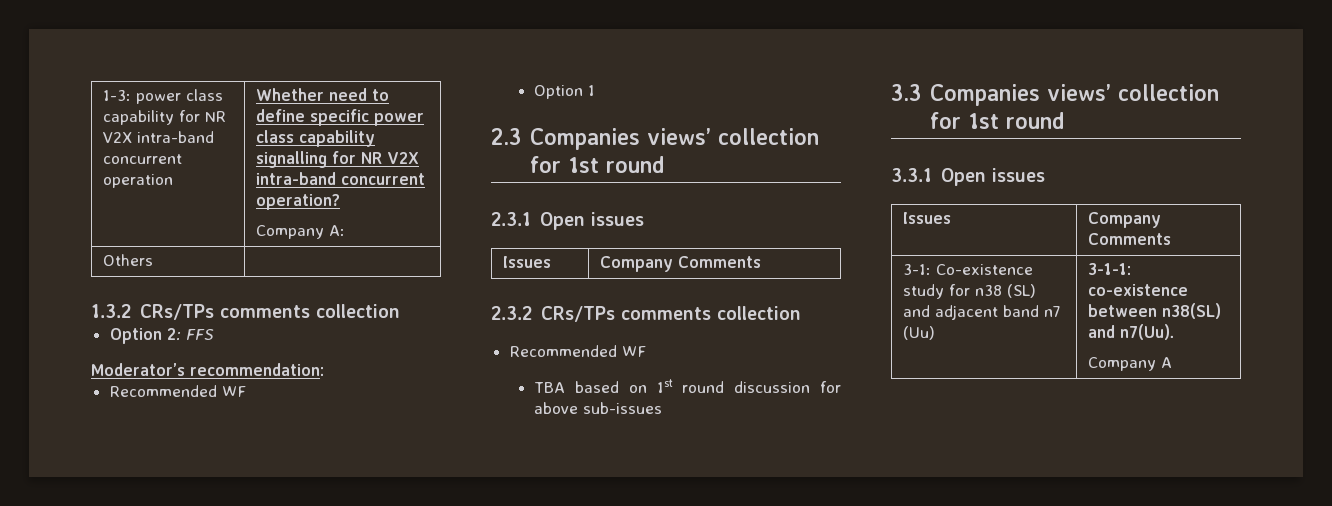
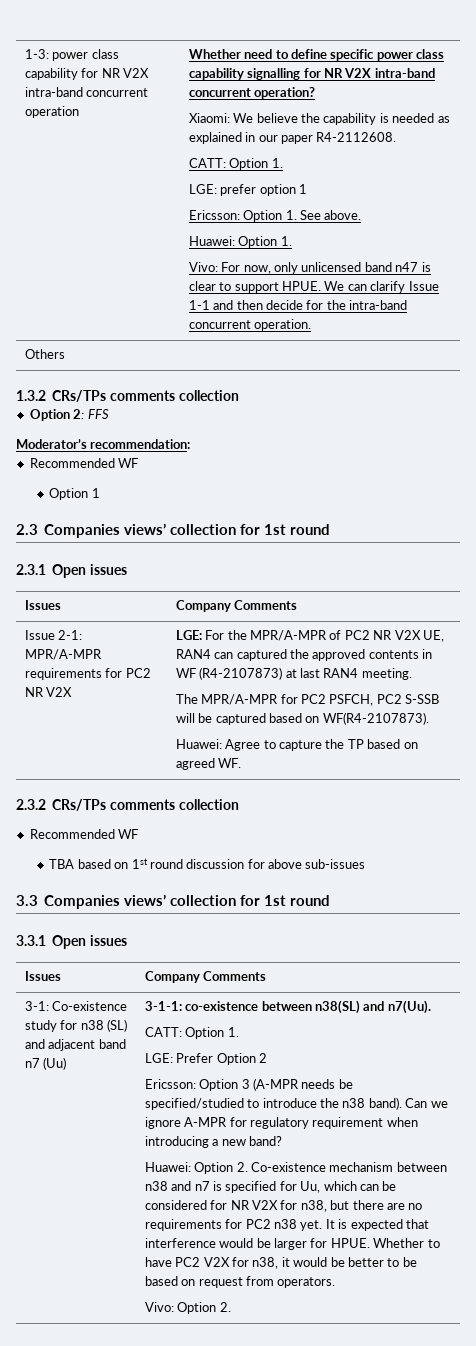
[255,225,345,239] Company A: -> [188,113,450,125] [188,132,397,144] [188,158,283,170] [188,184,308,196] [188,210,362,222] [188,236,292,248] [188,262,431,274] [188,281,439,293] [188,300,408,310] [188,319,312,331] Xiaomi: We believe the capability is needed as explained in our paper R4-2112608. // CATT: Option 1. // LGE: prefer option 1 // Ericsson: Option 1. See above. // Huawei: Option 1. // Vivo: For now, only unlicensed band n47 is clear to support HPUE. We can clarify Issue 1-1 and then decide for the intra-band concurrent operation.
(761, 262) none -> [24,630,83,640] [24,649,102,660] [24,668,151,680] [24,687,73,697] [175,630,444,642] [175,649,433,661] [175,667,412,680] [175,694,440,706] [175,712,429,725] [175,739,418,751] [175,758,242,770] // Issue 2-1: MPR/A-MPR requirements for PC2 NR V2X | LGE: For the MPR/A-MPR of PC2 NR V2X UE, RAN4 can captured the approved contents in WF (R4-2107873) at last RAN4 meeting. // The MPR/A-MPR for PC2 PSFCH, PC2 S-SSB will be captured based on WF(R4-2107873). // Huawei: Agree to capture the TP based on agreed WF.
[1087,357,1172,371] Company A -> [144,1027,239,1039] [144,1053,268,1065] [144,1078,353,1091] [144,1097,448,1110] [144,1117,418,1129] [144,1136,283,1148] [144,1162,447,1174] [144,1181,397,1193] [144,1200,423,1212] [144,1219,429,1231] [144,1238,440,1250] [144,1257,417,1269] [144,1276,336,1288] [144,1302,231,1314] CATT: Option 1. // LGE: Prefer Option 2 // Ericsson: Option 3 (A-MPR needs be specified/studied to introduce the n38 band). Can we ignore A-MPR for regulatory requirement when introducing a new band? // Huawei: Option 2. Co-existence mechanism between n38 and n7 is specified for Uu, which can be considered for NR V2X for n38, but there are no requirements for PC2 n38 yet. It is expected that interference would be larger for HPUE. Whether to have PC2 V2X for n38, it would be better to be based on request from operators. // Vivo: Option 2.

